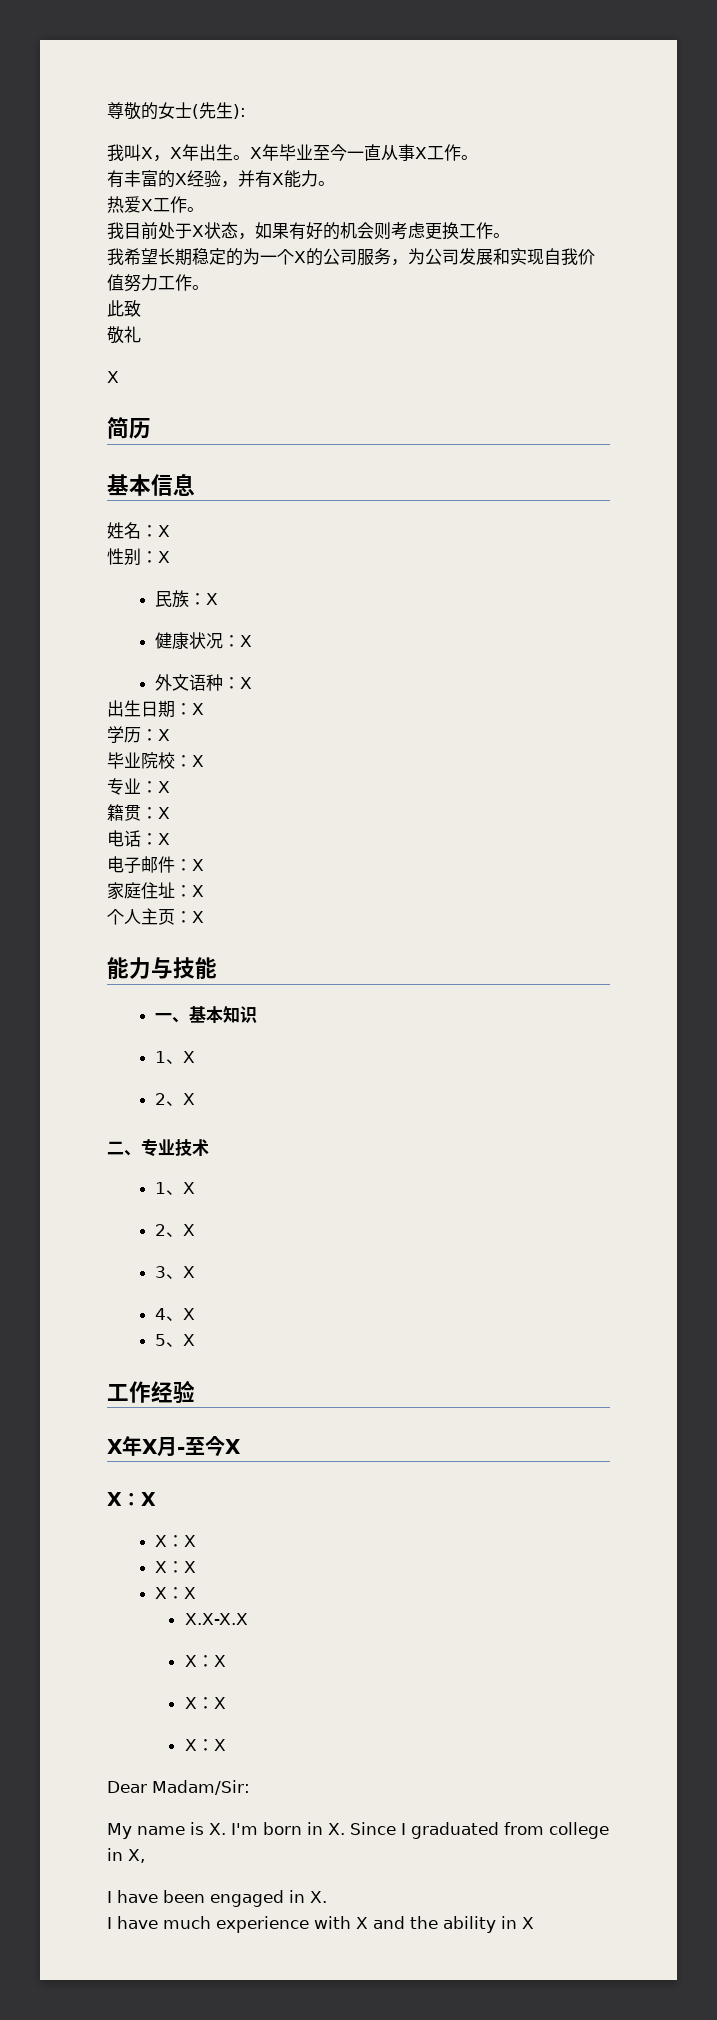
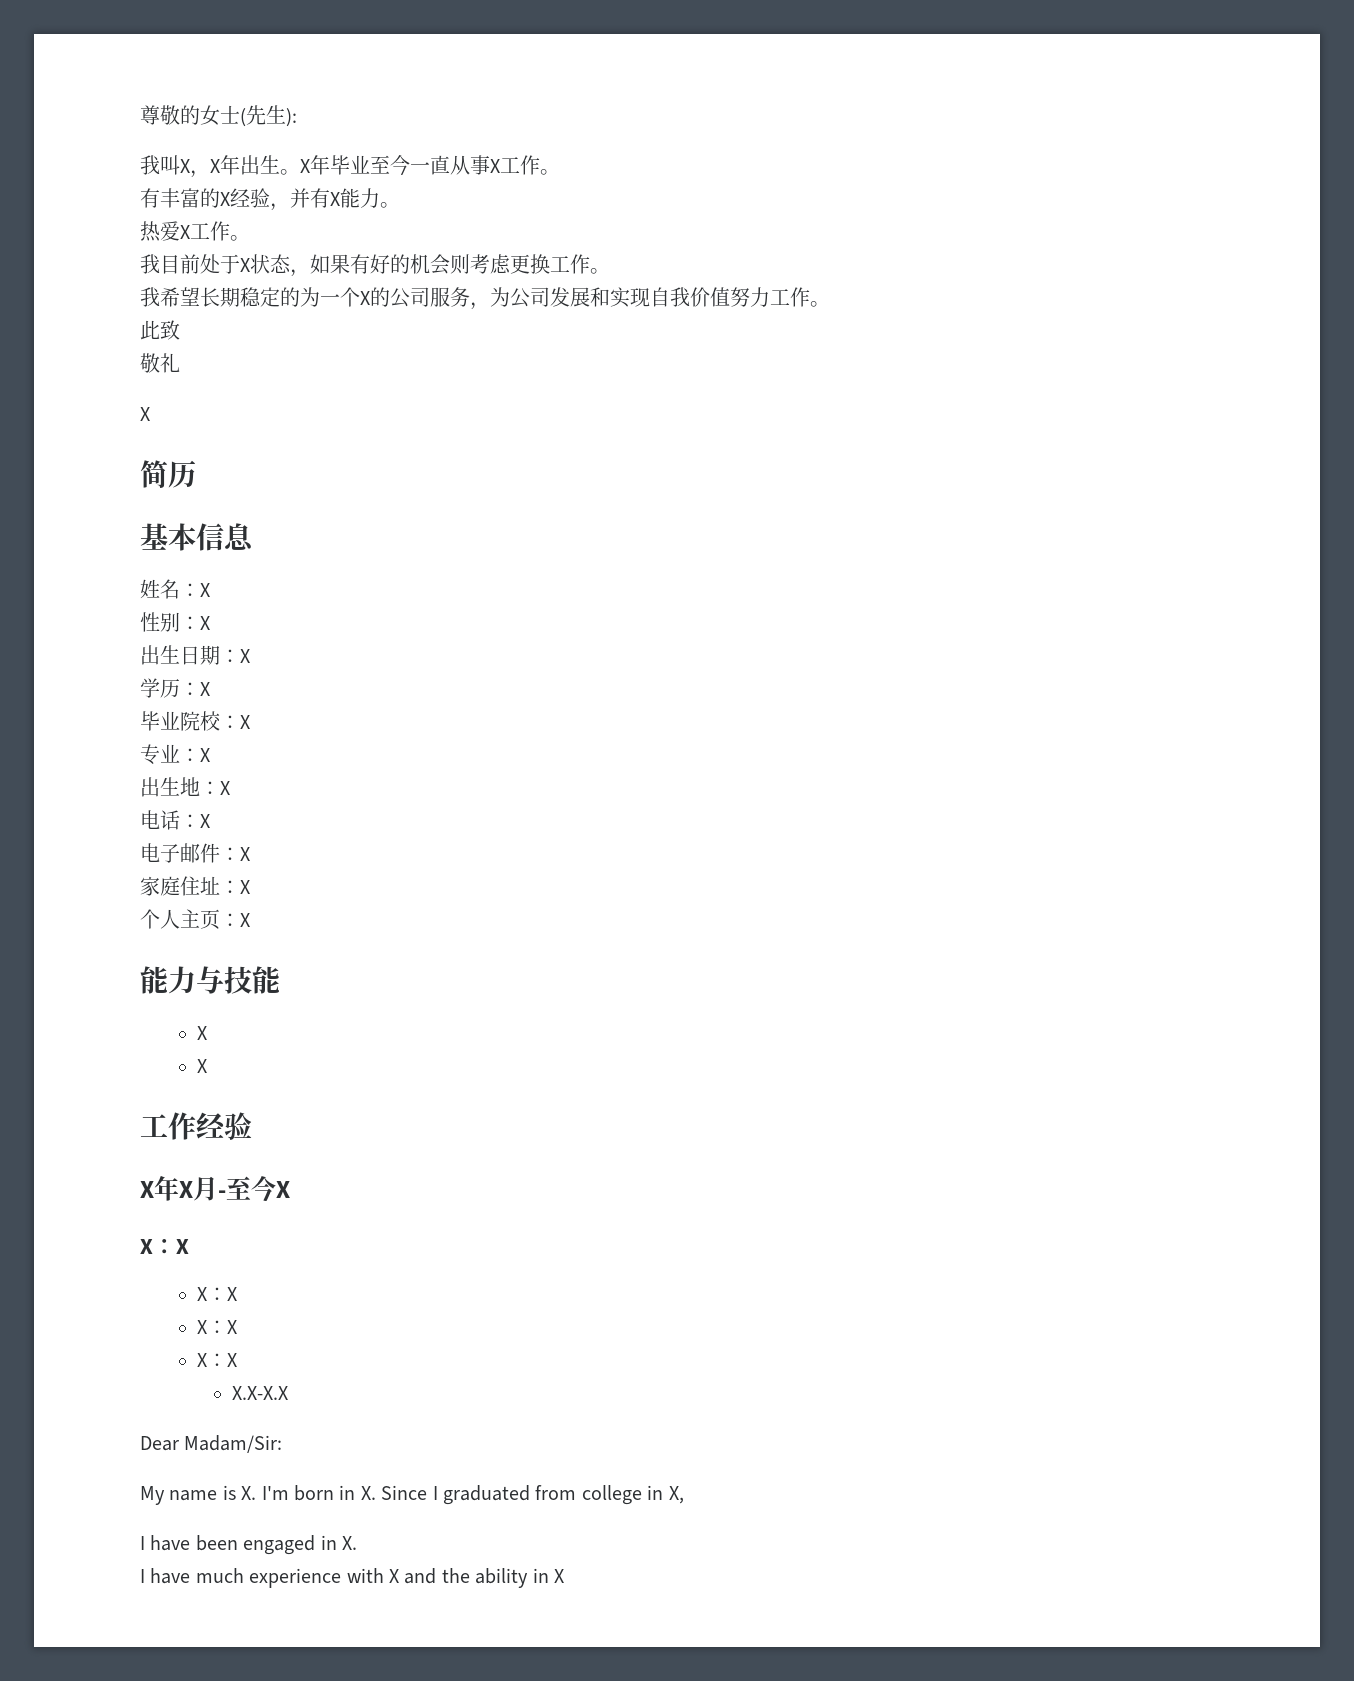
[155,590,219,608] [155,632,253,650] [155,674,253,691] // 民族：X // 健康状况：X // 外文语种：X -> (210, 623) none
[107,804,141,821] 籍贯 -> [140,777,200,797] 出生地
[155,1006,258,1023] [155,1051,196,1064] [155,1093,196,1106] [107,1139,209,1157] [155,1182,196,1195] [155,1224,196,1237] [155,1266,196,1279] [155,1308,196,1321] [155,1334,184,1347] 一、基本知识 // 1、X // 2、X // 二、专业技术 // 1、X // 2、X // 3、X // 4、X // 5、 -> [196,1026,207,1040] X //
[184,1655,226,1667] [184,1697,226,1709] [184,1739,226,1751] // X：X // X：X // X：X -> (288, 1393) none

